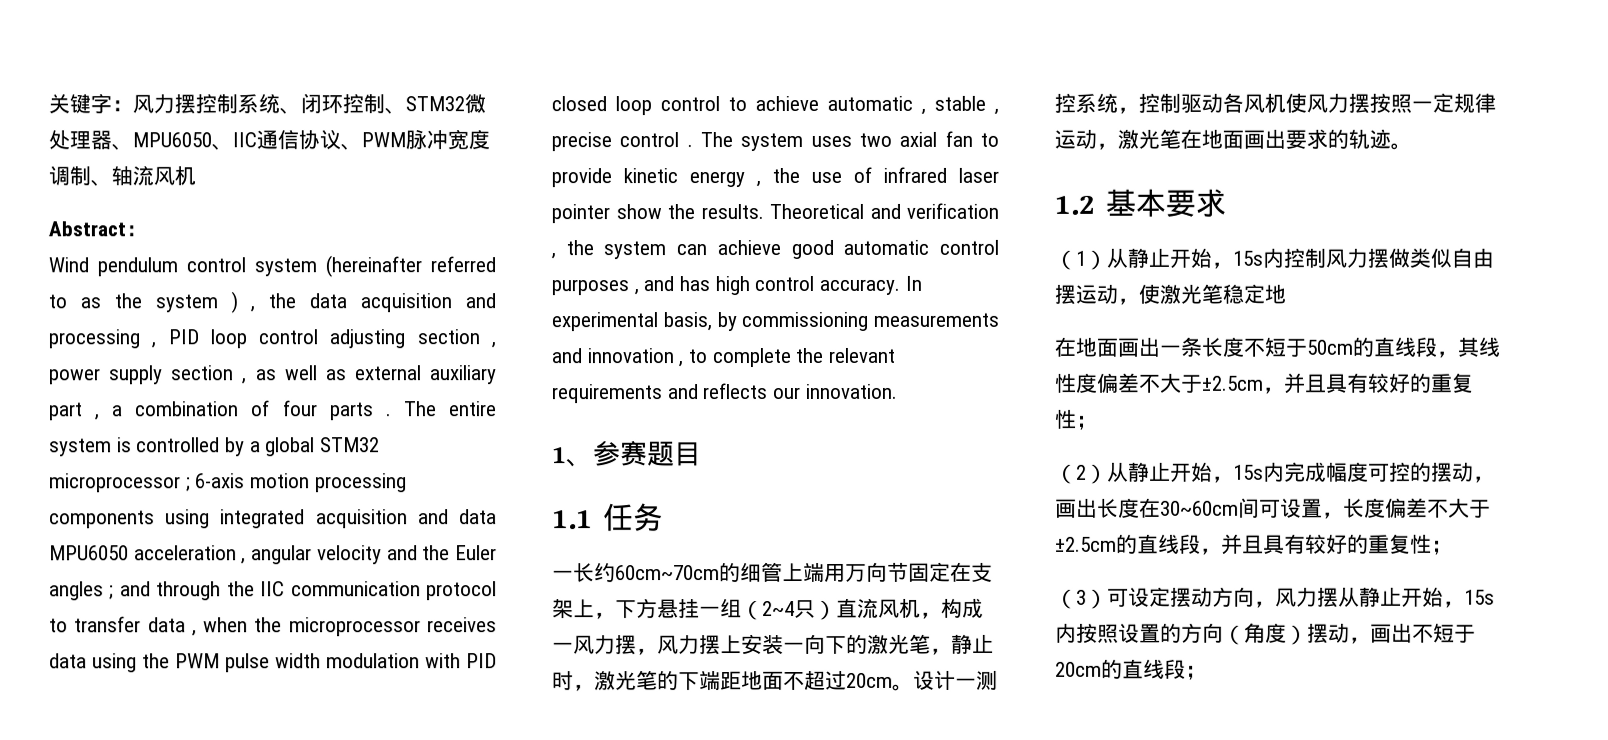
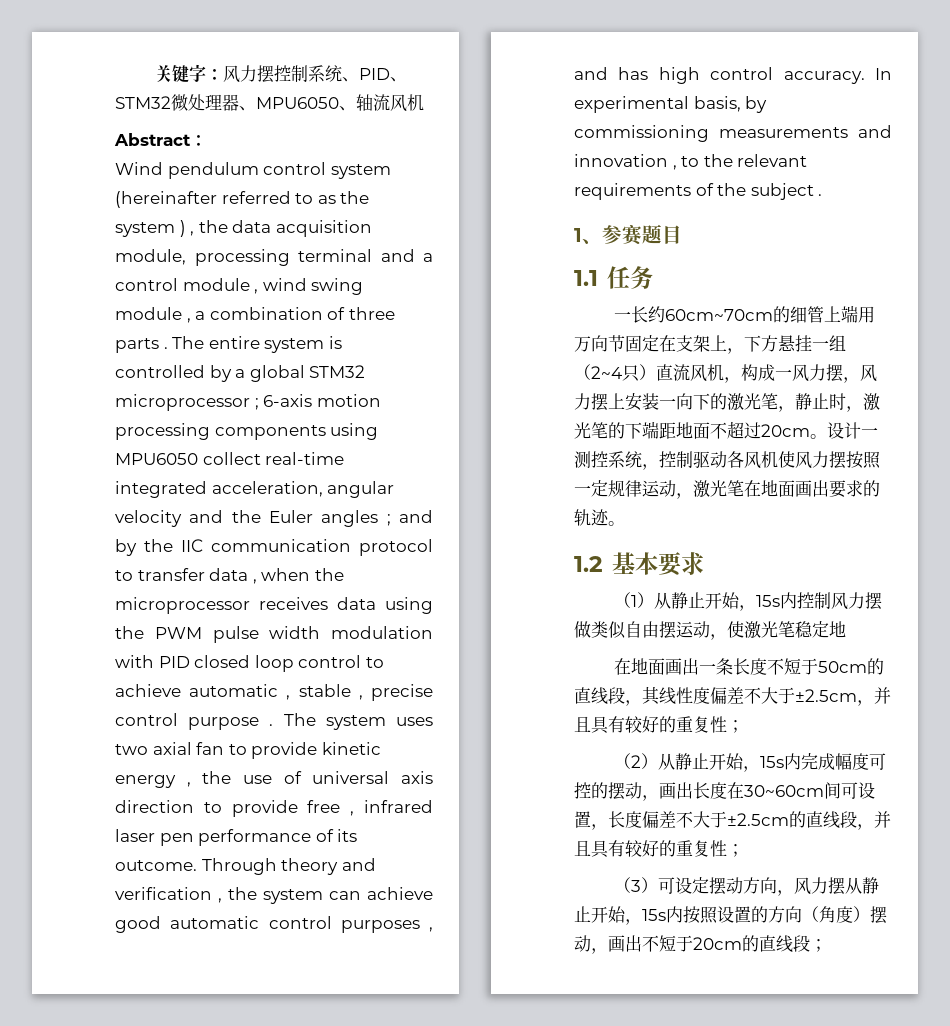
[300,93,385,114] 闭环控制 -> [359,68,391,80] PID
[232,129,490,151] [48,166,112,187] IIC通信协议、PWM脉冲宽度调制、 -> (356, 108) none
[465,293,496,309] [48,329,496,349] [48,365,497,385] [49,402,83,421] and processing , PID loop control adjusting section , power supply section , as well as external auxiliary part -> [115,249,433,266] [115,278,364,295] [115,307,182,320] module, processing terminal and a control module , wind swing module
[282,400,318,417] four -> [348,307,395,320] three
[220,509,497,529] [49,545,247,565] integrated acquisition and data MPU6050 acceleration , -> [115,452,345,465] [115,481,323,498] MPU6050 collect real-time integrated acceleration,
[156,581,222,601] through -> [115,539,137,556] by
(680, 140) none -> [188,717,260,730] purpose
[883,166,999,183] [551,203,864,224] infrared laser pointer show the results. Theoretical -> [312,771,433,784] [115,800,433,817] [115,829,358,846] [115,858,339,875] universal axis direction to provide free , infrared laser pen performance of its outcome. Through theory
[711,348,791,368] complete -> (700, 161) none
[667,383,898,400] and reflects our innovation. -> [695,183,823,200] of the subject .

